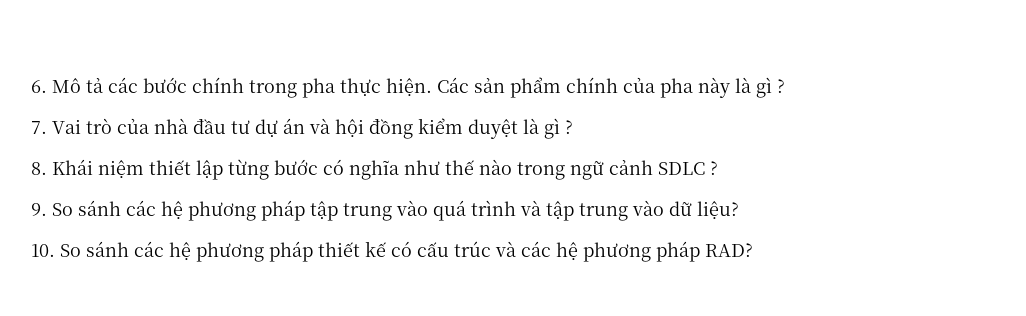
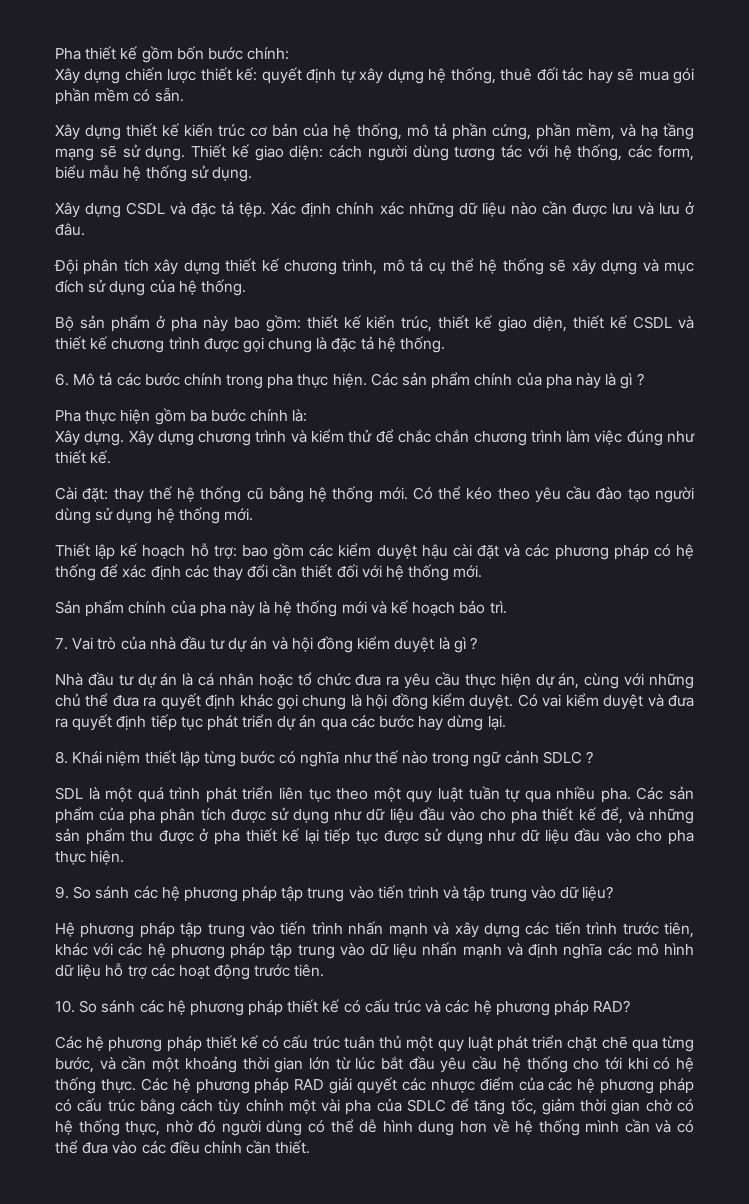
(31, 86) none -> [55,46,290,63] [55,67,694,84] [55,87,184,105] [55,123,694,140] [55,144,694,161] [55,165,252,182] [55,201,694,218] [55,223,85,236] [54,258,695,275] [55,279,246,296] [55,315,694,332] [55,336,446,353] Pha thiết kế gồm bốn bước chính: // Xây dựng chiến lược thiết kế: quyết định tự xây dựng hệ thống, thuê đối tác hay sẽ mua gói phần mềm có sẵn. // Xây dựng thiết kế kiến trúc cơ bản của hệ thống, mô tả phần cứng, phần mềm, và hạ tầng mạng sẽ sử dụng. Thiết kế giao diện: cách người dùng tương tác với hệ thống, các form, biểu mẫu hệ thống sử dụng. // Xây dựng CSDL và đặc tả tệp. Xác định chính xác những dữ liệu nào cần được lưu và lưu ở đâu. // Đội phân tích xây dựng thiết kế chương trình, mô tả cụ thể hệ thống sẽ xây dựng và mục đích sử dụng của hệ thống. // Bộ sản phẩm ở pha này bao gồm: thiết kế kiến trúc, thiết kế giao diện, thiết kế CSDL và thiết kế chương trình được gọi chung là đặc tả hệ thống. //
(785, 86) none -> [55,408,308,425] [55,429,695,446] [55,450,112,464] [55,486,694,503] [55,507,253,524] [55,543,694,560] [55,564,483,581] [55,600,507,617] // Pha thực hiện gồm ba bước chính là: // Xây dựng. Xây dựng chương trình và kiểm thử để chắc chắn chương trình làm việc đúng như thiết kế. // Cài đặt: thay thế hệ thống cũ bằng hệ thống mới. Có thể kéo theo yêu cầu đào tạo người dùng sử dụng hệ thống mới. // Thiết lập kế hoạch hỗ trợ: bao gồm các kiểm duyệt hậu cài đặt và các phương pháp có hệ thống để xác định các thay đổi cần thiết đối với hệ thống mới. // Sản phẩm chính của pha này là hệ thống mới và kế hoạch bảo trì.
(573, 127) none -> [55,672,694,689] [55,693,695,710] [55,714,506,731] // Nhà đầu tư dự án là cá nhân hoặc tổ chức đưa ra yêu cầu thực hiện dự án, cùng với những chủ thể đưa ra quyết định khác gọi chung là hội đồng kiểm duyệt. Có vai kiểm duyệt và đưa ra quyết định tiếp tục phát triển dự án qua các bước hay dừng lại.
(718, 168) none -> [55,786,694,803] [55,807,694,824] [55,828,695,845] [55,850,125,865] // SDL là một quá trình phát triển liên tục theo một quy luật tuần tự qua nhiều pha. Các sản phẩm của pha phân tích được sử dụng như dữ liệu đầu vào cho pha thiết kế để, và những sản phẩm thu được ở pha thiết kế lại tiếp tục được sử dụng như dữ liệu đầu vào cho pha thực hiện.
[433,200,466,221] quá -> [377,885,404,899] tiến
(739, 210) none -> [55,921,695,938] [55,942,694,959] [55,963,325,980] // Hệ phương pháp tập trung vào tiến trình nhấn mạnh và xây dựng các tiến trình trước tiên, khác với các hệ phương pháp tập trung vào dữ liệu nhấn mạnh và định nghĩa các mô hình dữ liệu hỗ trợ các hoạt động trước tiên.
(753, 250) none -> [55,1035,694,1052] [55,1056,695,1073] [55,1077,694,1094] [55,1098,694,1115] [55,1119,694,1136] [55,1140,311,1154] // Các hệ phương pháp thiết kế có cấu trúc tuân thủ một quy luật phát triển chặt chẽ qua từng bước, và cần một khoảng thời gian lớn từ lúc bắt đầu yêu cầu hệ thống cho tới khi có hệ thống thực. Các hệ phương pháp RAD giải quyết các nhược điểm của các hệ phương pháp có cấu trúc bằng cách tùy chỉnh một vài pha của SDLC để tăng tốc, giảm thời gian chờ có hệ thống thực, nhờ đó người dùng có thể dễ hình dung hơn về hệ thống mình cần và có thể đưa vào các điều chỉnh cần thiết.

